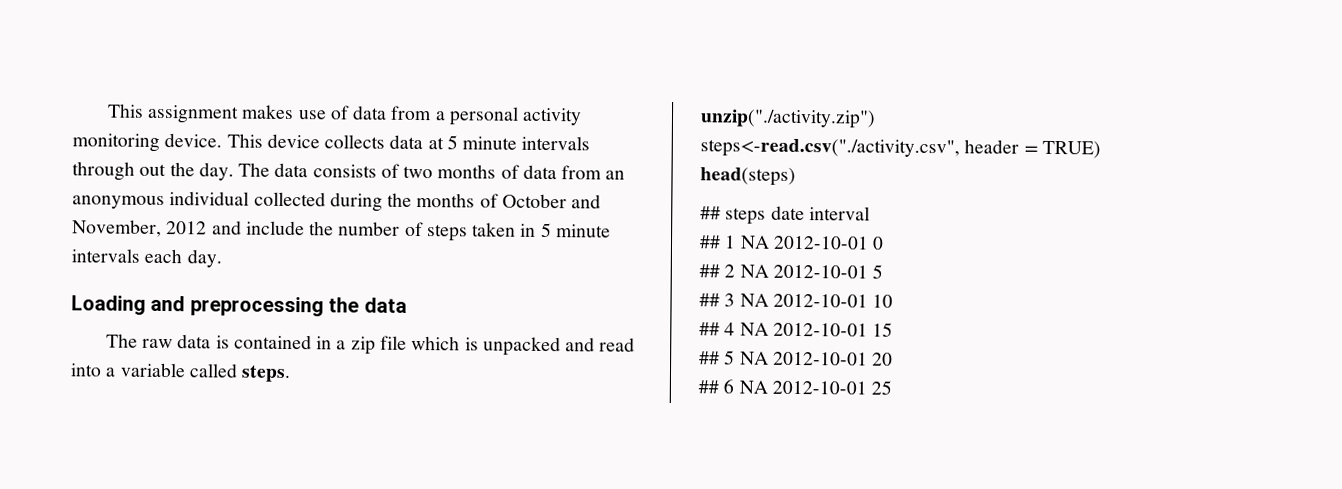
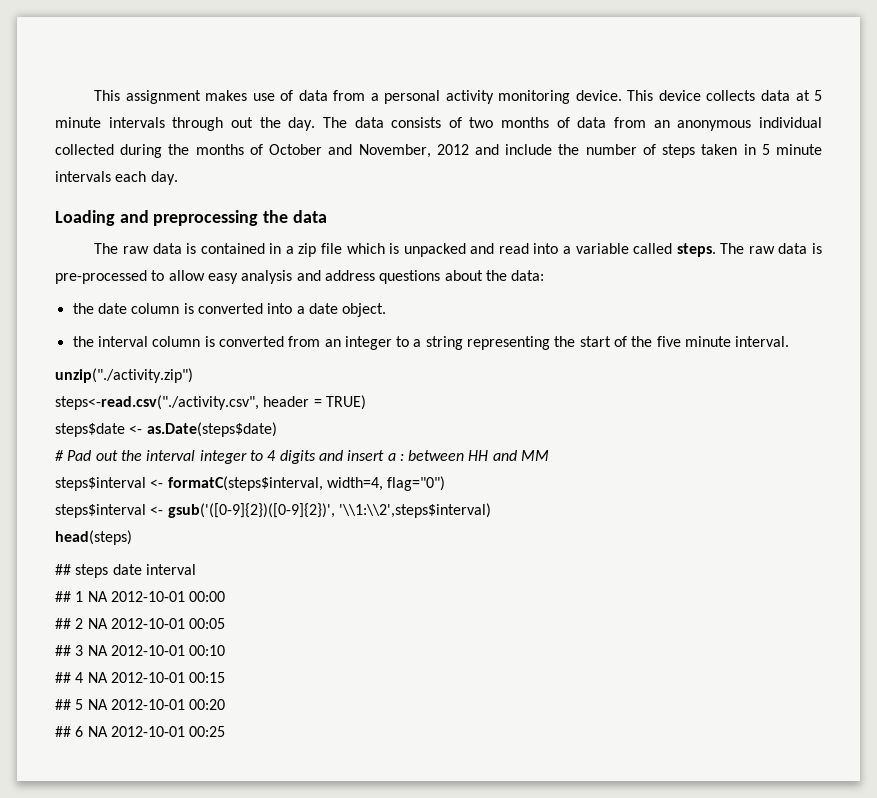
(292, 373) none -> [720,243,823,254] [55,270,545,284] [72,303,387,317] [72,336,790,350] The raw data is pre-processed to allow easy analysis and address questions about the data: // the date column is converted into a date object. // the interval column is converted from an integer to a string representing the start of the five minute interval.
(1101, 149) none -> [55,422,277,437] [55,450,550,464] [55,476,446,491] [55,503,491,518] // steps$date <- as.Date(steps$date) // # Pad out the interval integer to 4 digits and insert a : between HH and MM // steps$interval <- formatC(steps$interval, width=4, flag="0") // steps$interval <- gsub('([0-9]{2})([0-9]{2})', '\\1:\\2',steps$interval)
[872,236,885,250] 0 -> [189,591,226,602] 00:00
[872,264,884,279] 5 -> [189,618,226,629] 00:05
[872,294,894,308] 10 -> [189,645,226,656] 00:10
[872,322,894,337] 15 -> [189,672,226,683] 00:15
[872,352,894,366] 20 -> [189,699,226,710] 00:20
[871,380,893,395] 25 -> [189,726,226,737] 00:25

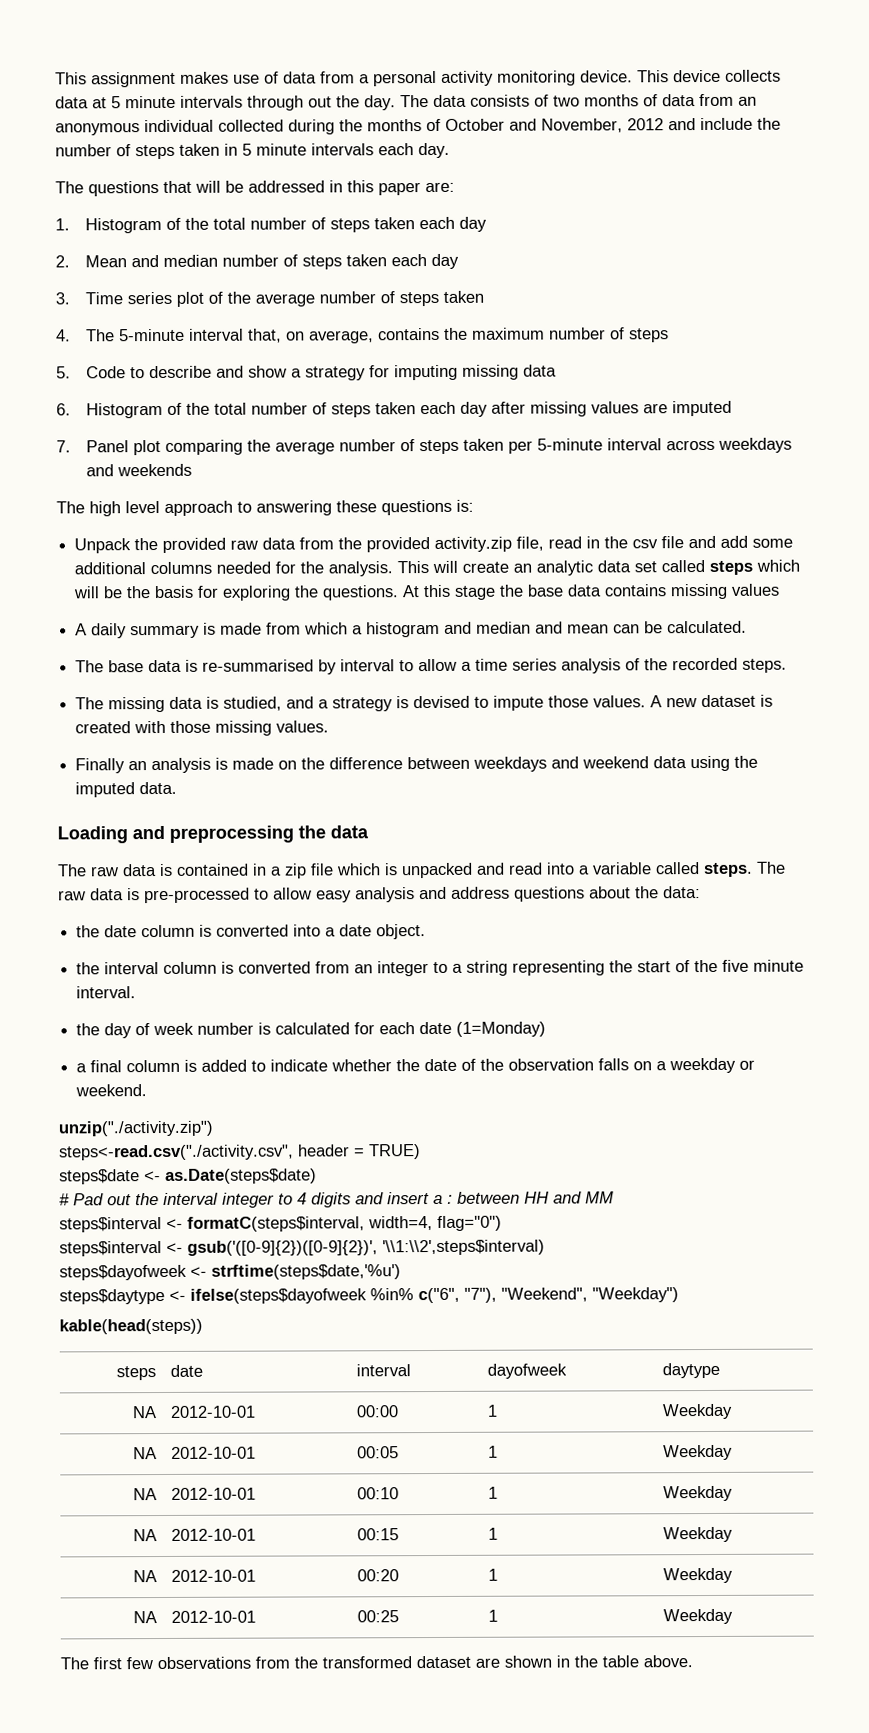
(178, 178) none -> [55,180,455,197] [55,216,488,234] [55,253,460,270] [55,290,485,307] [56,327,670,344] [56,364,558,381] [56,400,733,419] [56,437,793,456] [86,463,193,477] [56,499,474,517] [74,535,794,554] [74,559,801,577] [73,583,781,601] [75,620,748,639] [75,657,788,675] [75,694,774,713] [75,720,330,736] [75,755,759,774] [75,781,178,798] // The questions that will be addressed in this paper are: // 1. Histogram of the total number of steps taken each day // 2. Mean and median number of steps taken each day // 3. Time series plot of the average number of steps taken // 4. The 5-minute interval that, on average, contains the maximum number of steps // 5. Code to describe and show a strategy for imputing missing data // 6. Histogram of the total number of steps taken each day after missing values are imputed // 7. Panel plot comparing the average number of steps taken per 5-minute interval across weekdays and weekends // The high level approach to answering these questions is: // Unpack the provided raw data from the provided activity.zip file, read in the csv file and add some additional columns needed for the analysis. This will create an analytic data set called steps which will be the basis for exploring the questions. At this stage the base data contains missing values // A daily summary is made from which a histogram and median and mean can be calculated. // The base data is re-summarised by interval to allow a time series analysis of the recorded steps. // The missing data is studied, and a strategy is devised to impute those values. A new dataset is created with those missing values. // Finally an analysis is made on the difference between weekdays and weekend data using the imputed data.
(790, 341) none -> [76,1021,547,1039] [76,1057,756,1074] [75,1084,148,1097] // the day of week number is calculated for each date (1=Monday) // a final column is added to indicate whether the date of the observation falls on a weekday or weekend.
[55,530,132,545] [55,564,196,578] [55,591,226,602] [55,618,226,629] [55,645,226,656] [55,672,226,683] [55,699,226,710] [55,726,226,737] head(steps) // ## steps date interval // ## 1 NA 2012-10-01 00:00 // ## 2 NA 2012-10-01 00:05 // ## 3 NA 2012-10-01 00:10 // ## 4 NA 2012-10-01 00:15 // ## 5 NA 2012-10-01 00:20 // ## 6 NA 2012-10-01 00:25 -> [59,1264,401,1281] [59,1287,679,1305] [59,1318,203,1335] [115,1366,156,1381] [170,1364,204,1377] [356,1364,412,1377] [487,1363,568,1379] [662,1362,721,1379] [131,1406,157,1419] [170,1405,257,1418] [356,1405,400,1418] [487,1404,499,1417] [662,1403,734,1420] [132,1447,157,1460] [171,1446,257,1459] [357,1446,400,1459] [488,1445,499,1458] [663,1444,734,1461] [132,1488,157,1501] [171,1487,257,1500] [357,1487,400,1500] [488,1486,499,1499] [663,1485,734,1502] [132,1529,157,1542] [171,1528,257,1541] [357,1528,400,1541] [488,1527,499,1540] [663,1526,734,1543] [132,1570,157,1583] [171,1569,257,1582] [357,1569,400,1582] [488,1568,499,1581] [663,1567,734,1584] [132,1611,157,1624] [171,1610,257,1623] [357,1610,400,1623] [488,1609,499,1622] [663,1608,734,1625] [60,1655,693,1670] steps$dayofweek <- strftime(steps$date,'%u') // steps$daytype <- ifelse(steps$dayofweek %in% c("6", "7"), "Weekend", "Weekday") // kable(head(steps)) // steps | date | interval | dayofweek | daytype // NA | 2012-10-01 | 00:00 | 1 | Weekday // NA | 2012-10-01 | 00:05 | 1 | Weekday // NA | 2012-10-01 | 00:10 | 1 | Weekday // NA | 2012-10-01 | 00:15 | 1 | Weekday // NA | 2012-10-01 | 00:20 | 1 | Weekday // NA | 2012-10-01 | 00:25 | 1 | Weekday // The first few observations from the transformed dataset are shown in the table above.

